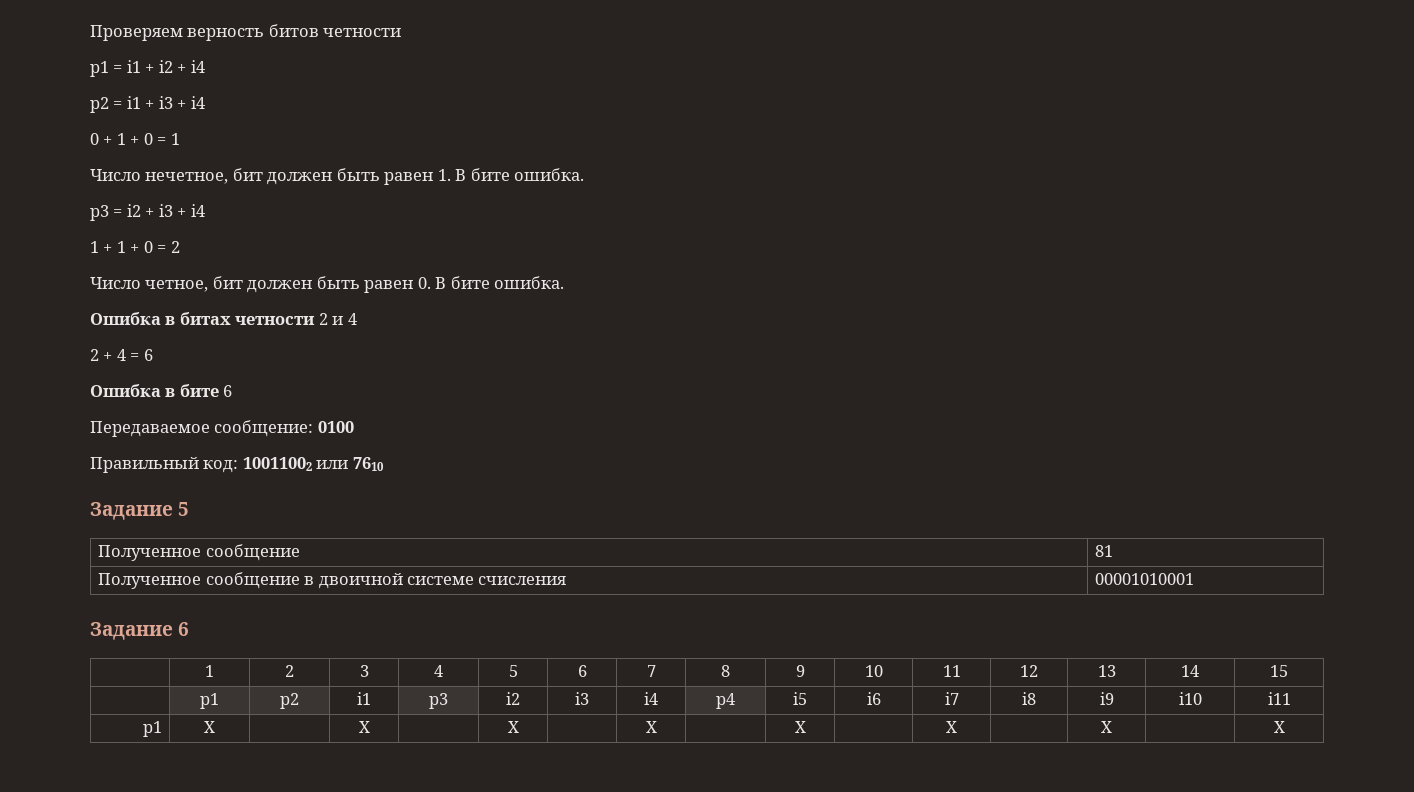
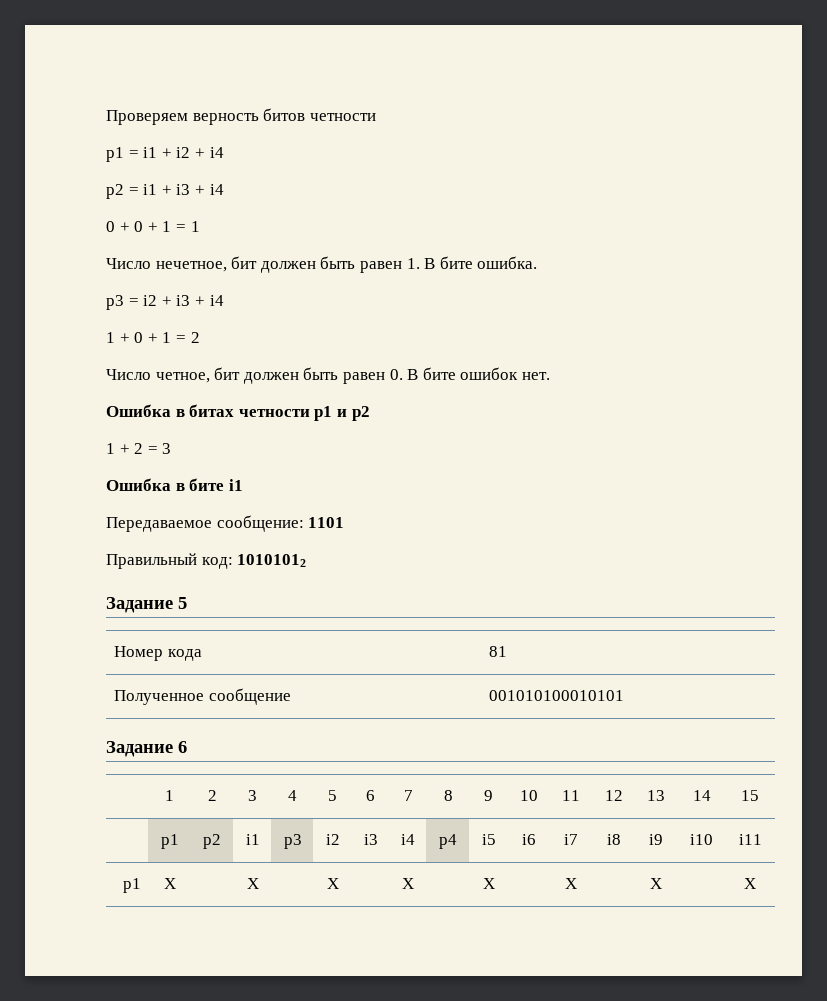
[116,133,153,145] 1 + 0 -> [134,221,172,232] 0 + 1
[116,241,153,253] 1 + 0 -> [134,332,172,343] 0 + 1
[494,276,565,289] ошибка. -> [460,367,550,380] ошибок нет.
[318,313,357,325] [90,349,153,361] 2 и 4 // 2 + 4 = 6 -> [314,406,370,421] [106,443,172,454] p1 и p2 // 1 + 2 = 3
[223,385,233,397] 6 -> [228,479,243,491] i1
[317,421,354,433] 0100 -> [308,517,345,528] 1101
[242,457,384,471] 10011002 или 7610 -> [237,554,307,567] 10101012
[98,544,300,561] Полученное сообщение -> [114,646,203,661] Номер кода
[304,573,567,589] [1095,573,1195,585] в двоичной системе счисления | 00001010001 -> [489,690,625,701] | 001010100010101

